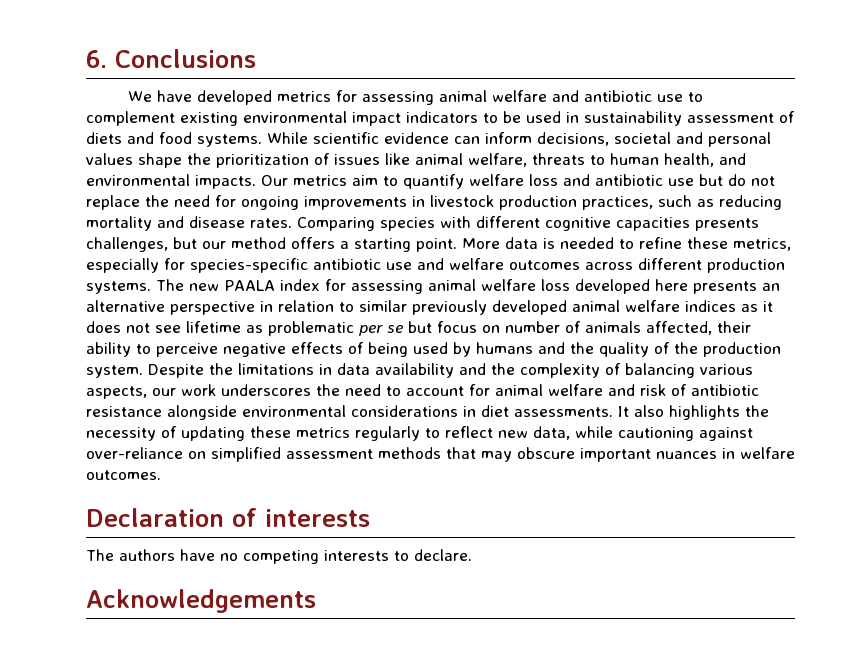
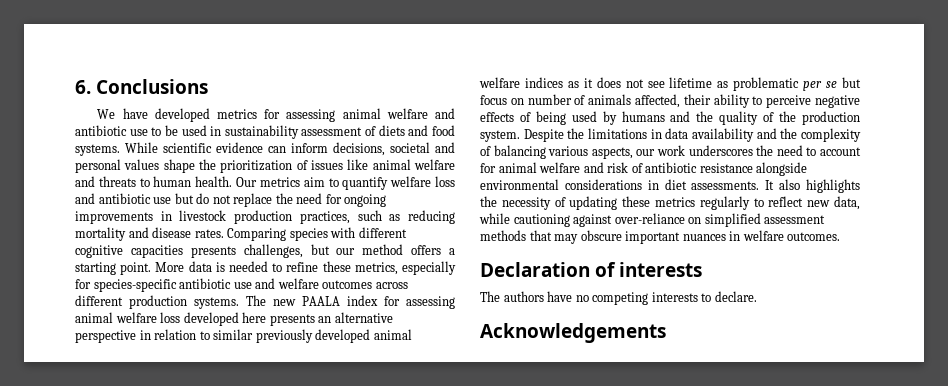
[86,111,498,126] complement existing environmental impact indicators to -> (162, 131) none
[468,153,527,167] welfare, -> [414,159,455,170] [75,176,95,187] welfare and
[664,153,746,167] [86,174,256,189] health, and environmental impacts. -> [195,176,233,187] health.

